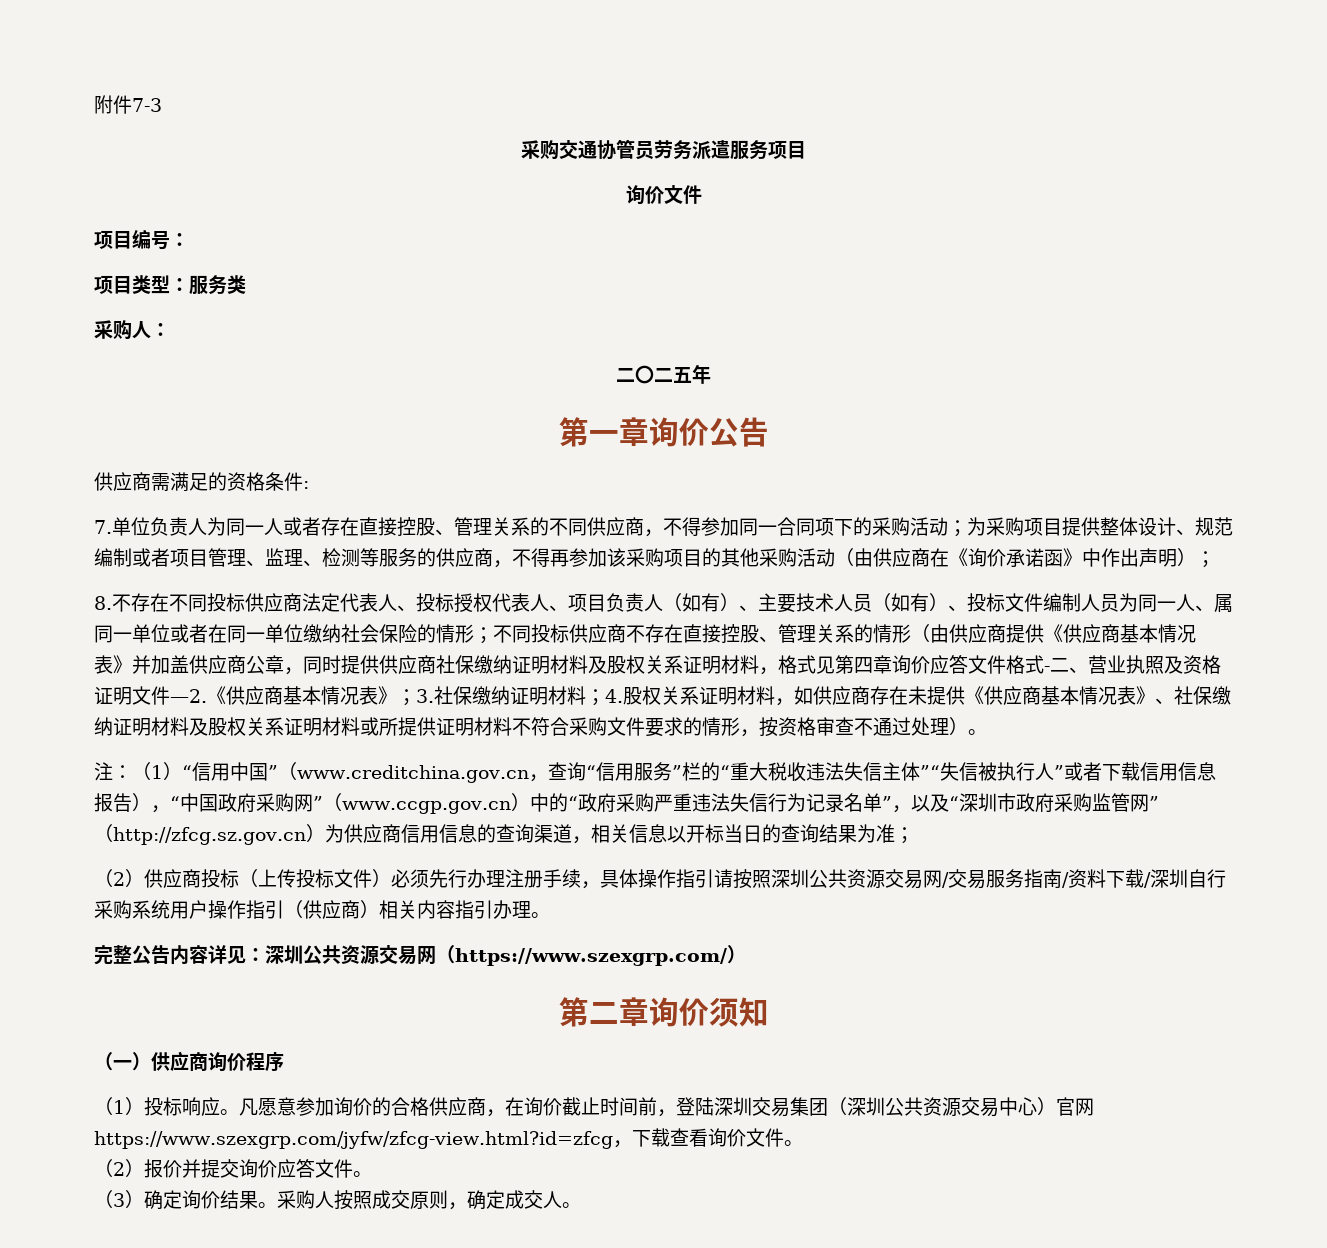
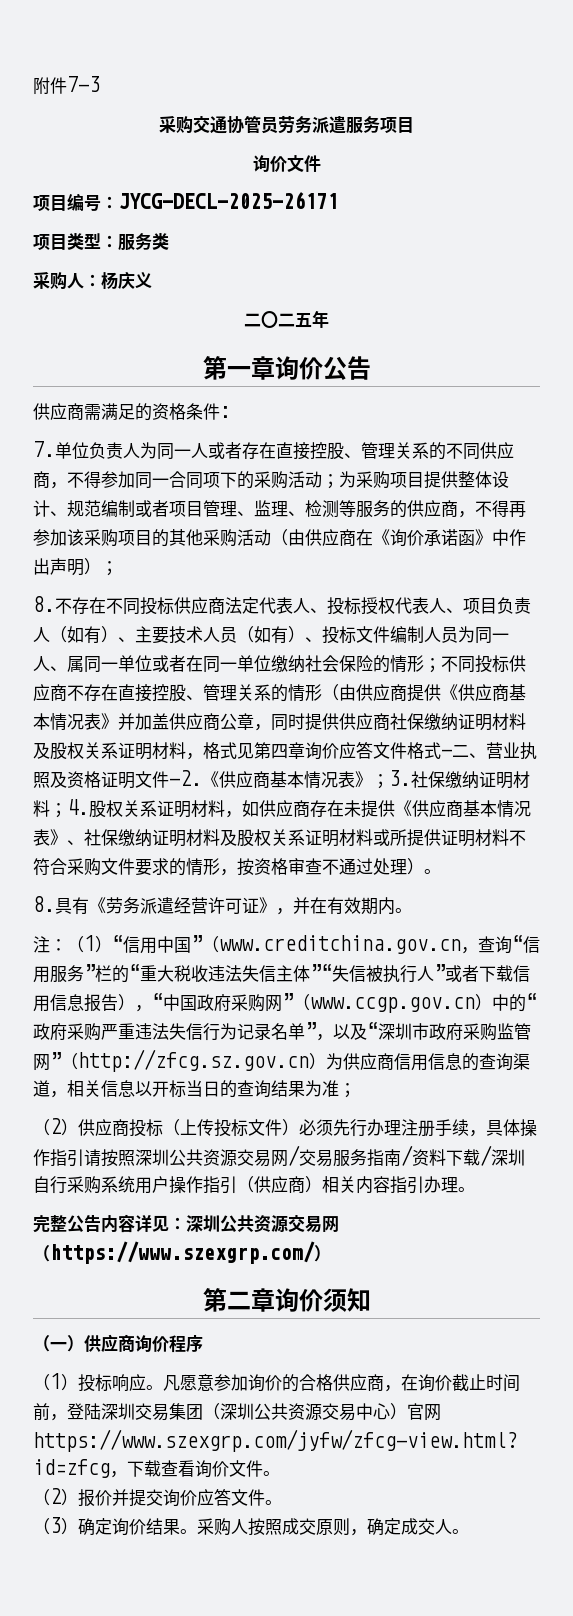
(189, 240) none -> [118,192,338,209] JYCG-DECL-2025-26171
(170, 330) none -> [101,271,152,289] 杨庆义
(987, 732) none -> [33,896,412,915] // 8.具有《劳务派遣经营许可证》，并在有效期内。

